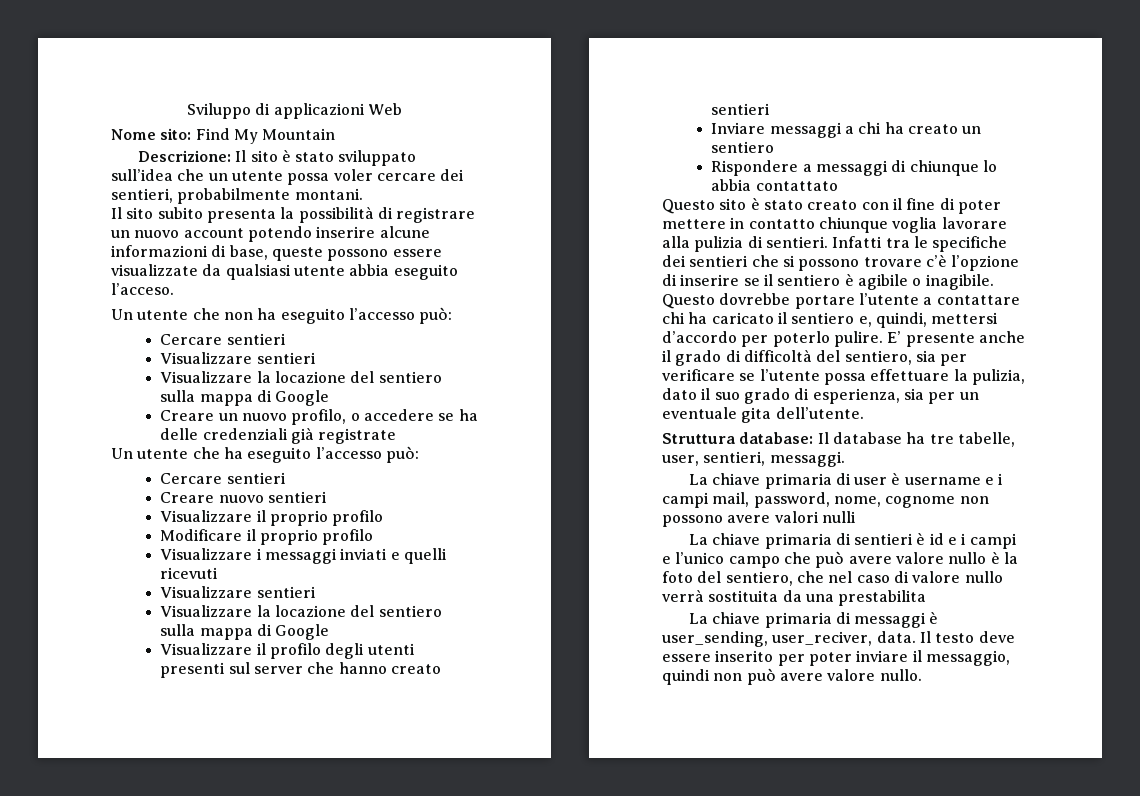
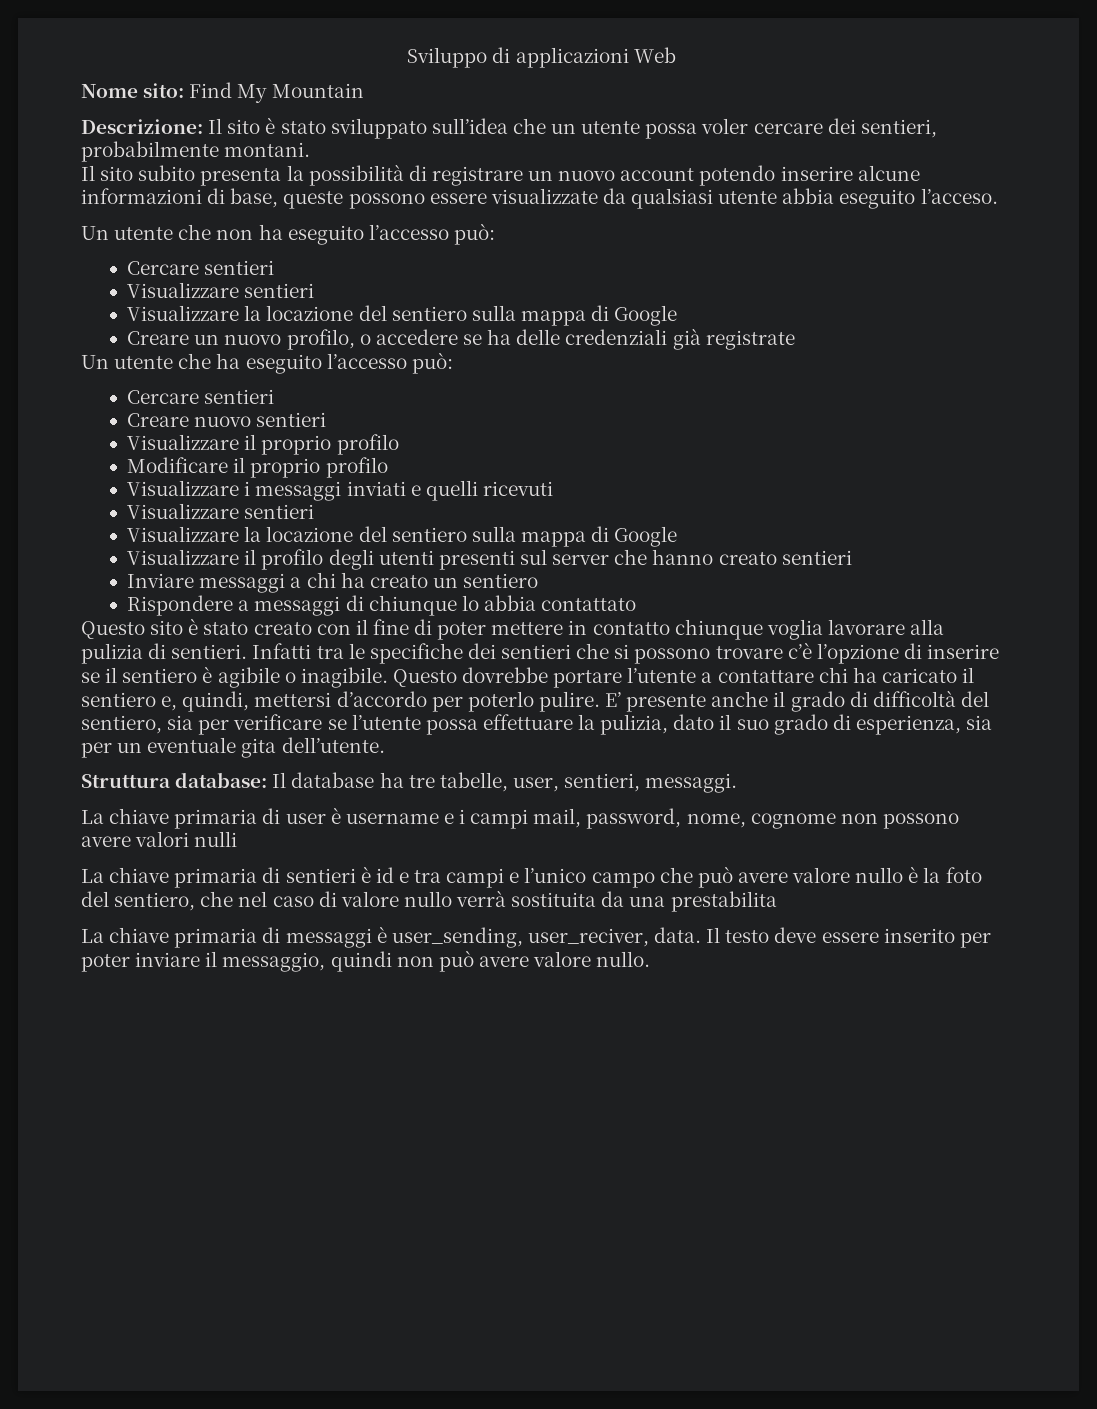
[961,533,967,545] i -> [414,870,442,883] tra

